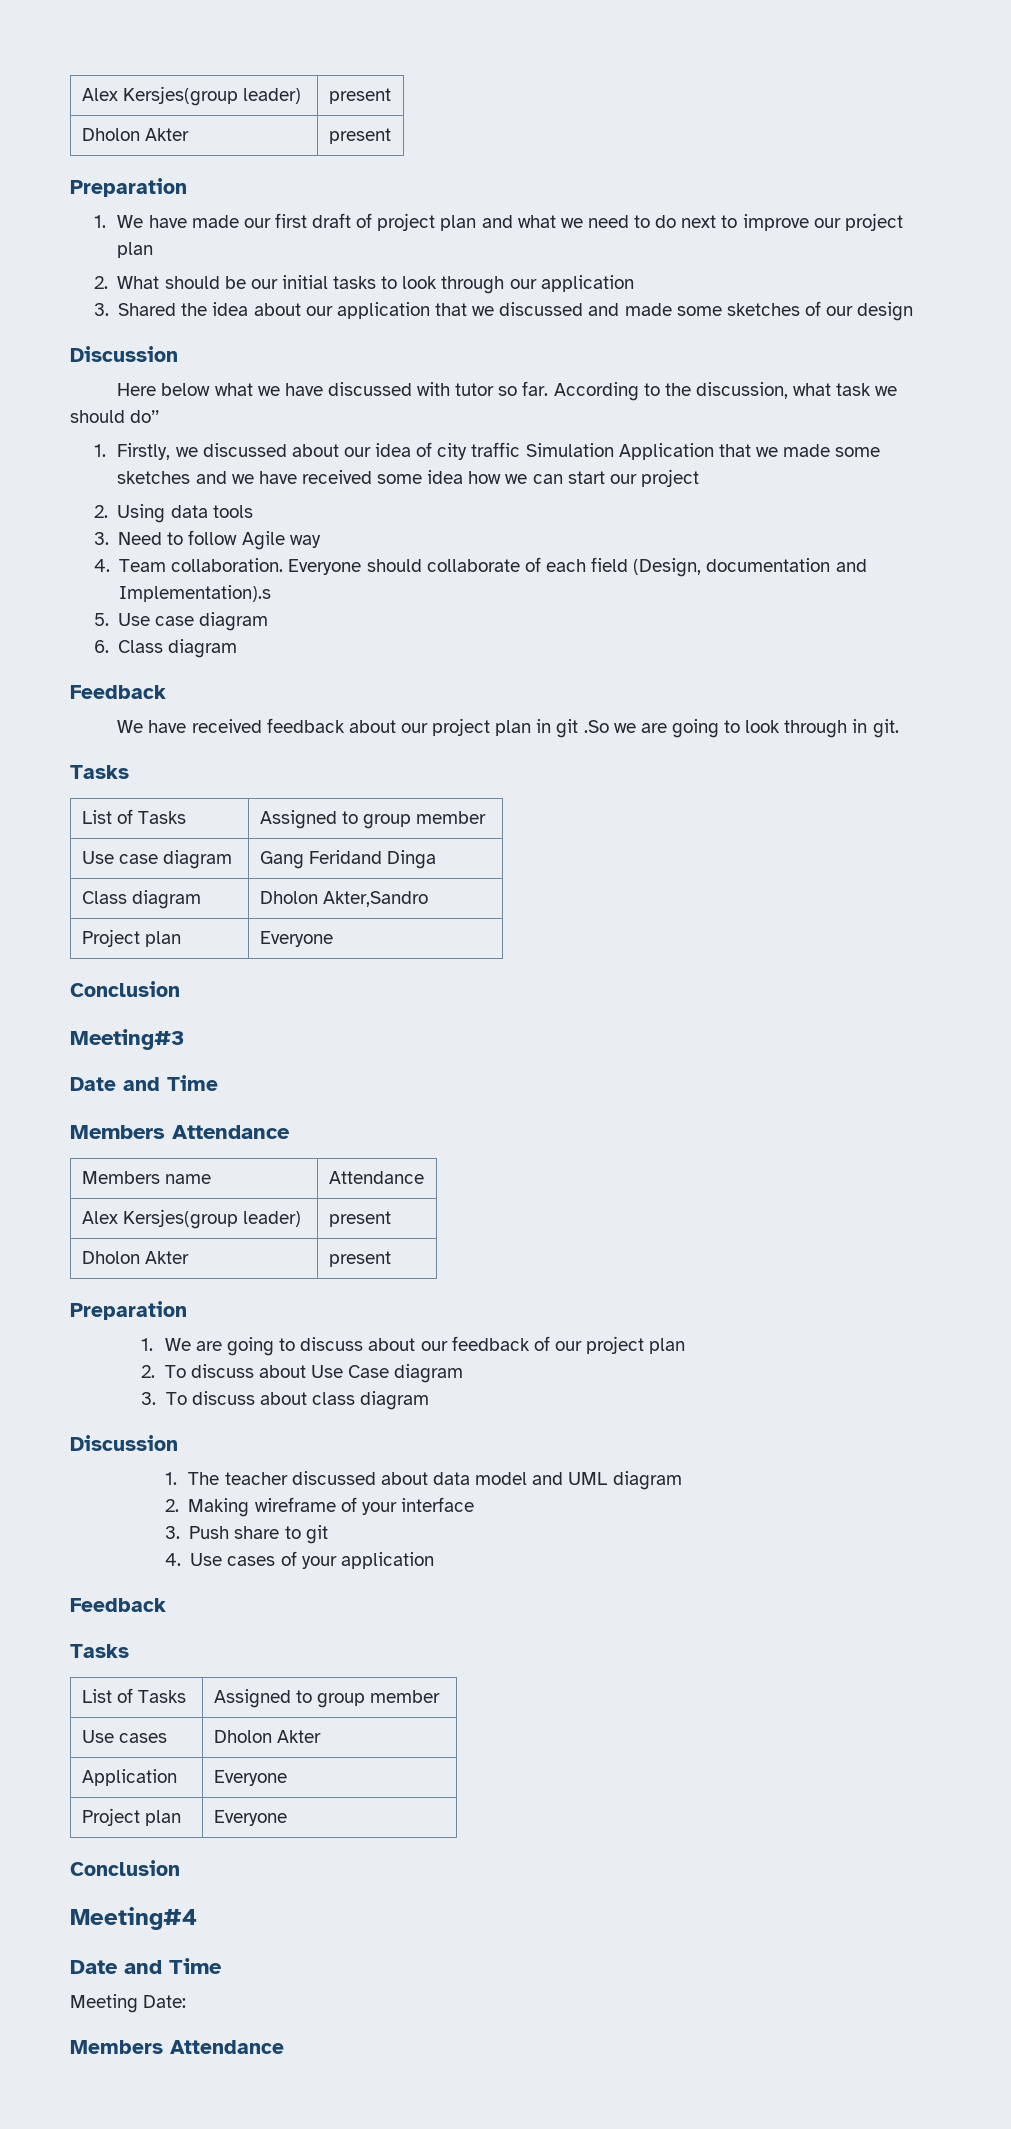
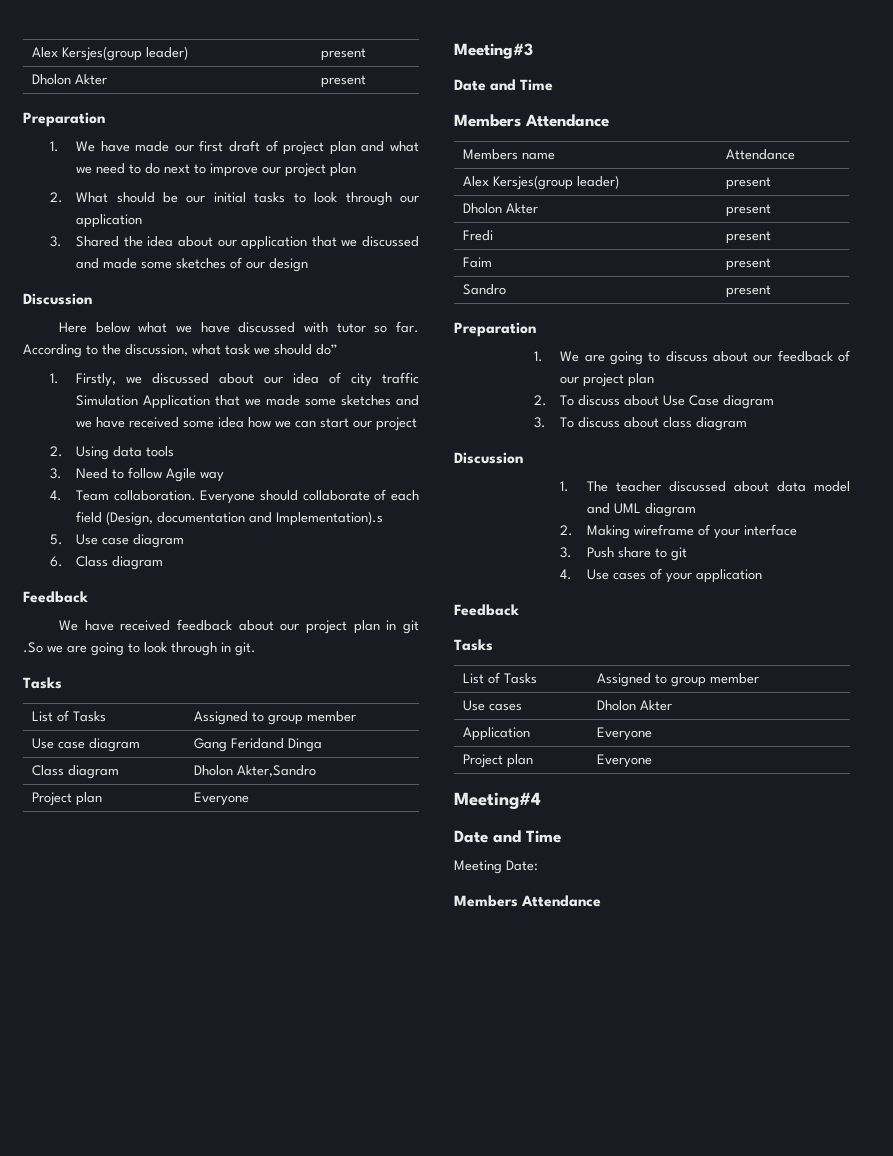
[70,981,180,997] // Conclusion -> (250, 799) none
(391, 1259) none -> [463,230,494,241] [726,231,772,244] [463,257,493,268] [726,258,772,271] [463,284,507,295] [726,285,772,298] // Fredi | present // Faim | present // Sandro | present
[70,1860,180,1876] // Conclusion -> (653, 761) none

